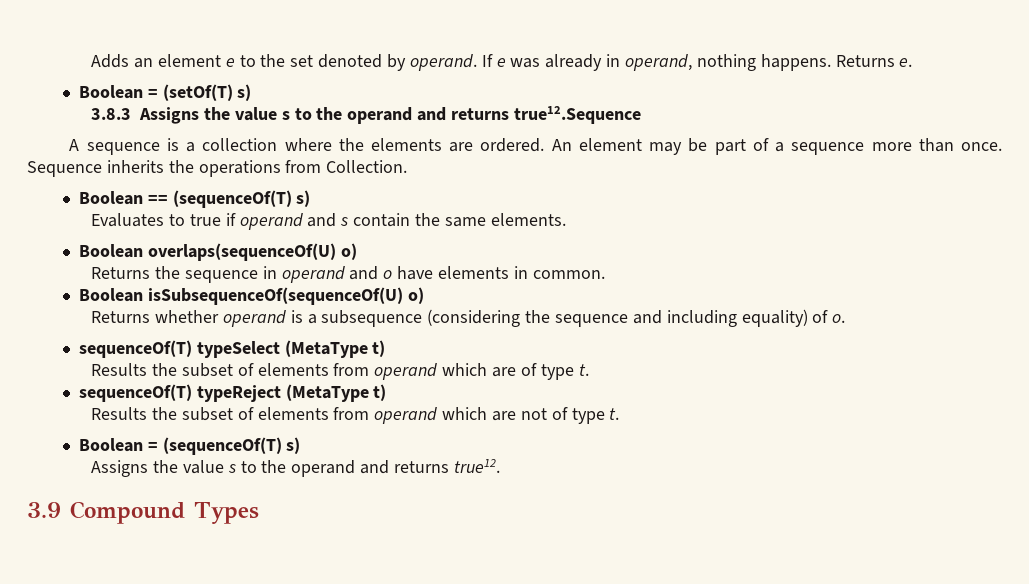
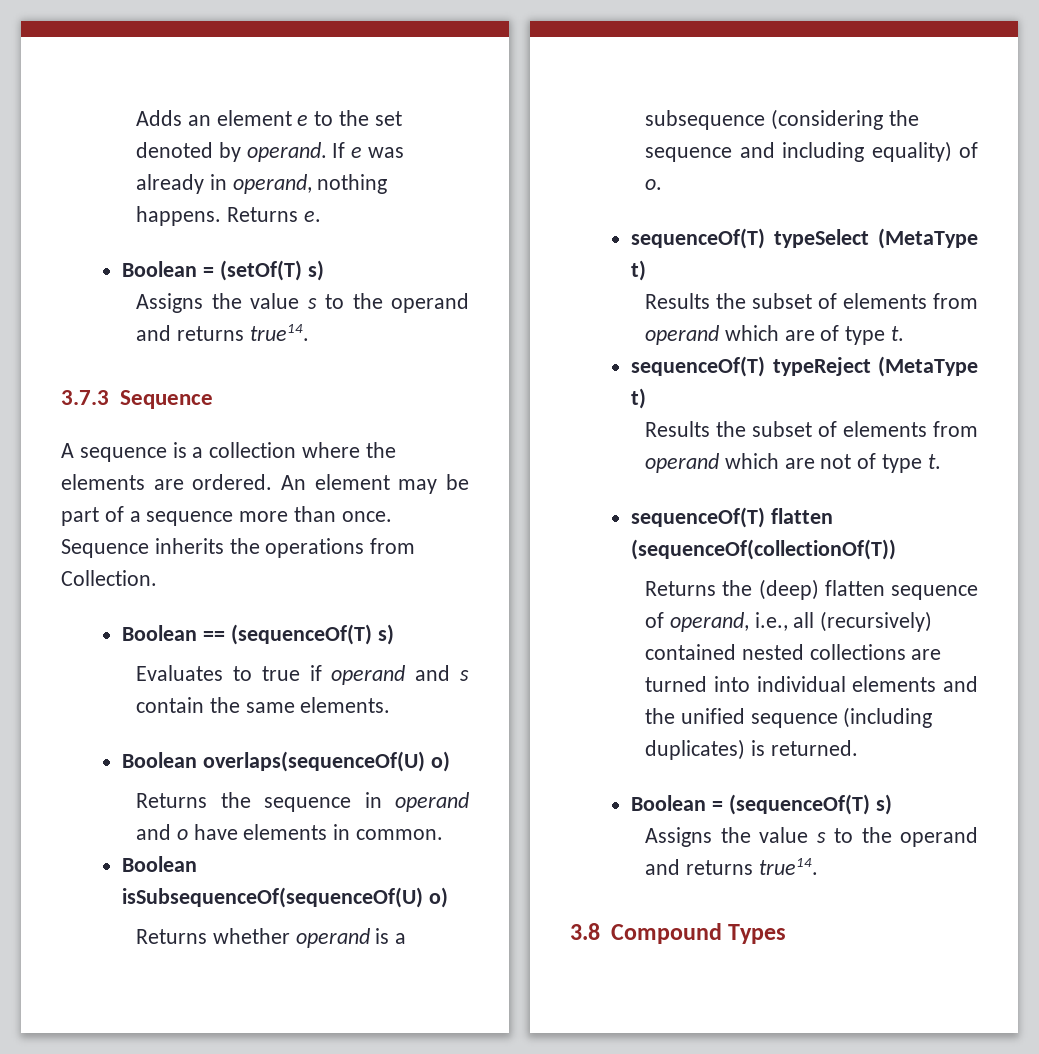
[91,106,641,124] 3.8.3 Assigns the value s to the operand and returns true12.Sequence -> [135,293,470,313] [135,324,309,341] [61,390,213,409] Assigns the value s to the operand and returns true14. // 3.7.3 Sequence
(620, 414) none -> [631,507,833,528] [631,539,897,560] [644,579,978,600] [644,611,933,632] [644,644,942,660] [644,676,978,692] [644,707,933,728] [644,739,858,760] // sequenceOf(T) flatten (sequenceOf(collectionOf(T)) // Returns the (deep) flatten sequence of operand, i.e., all (recursively) contained nested collections are turned into individual elements and the unified sequence (including duplicates) is returned.
[453,459,500,473] [27,502,61,518] true12. // 3.9 -> [758,858,818,875] [570,923,600,940] true14. // 3.8

